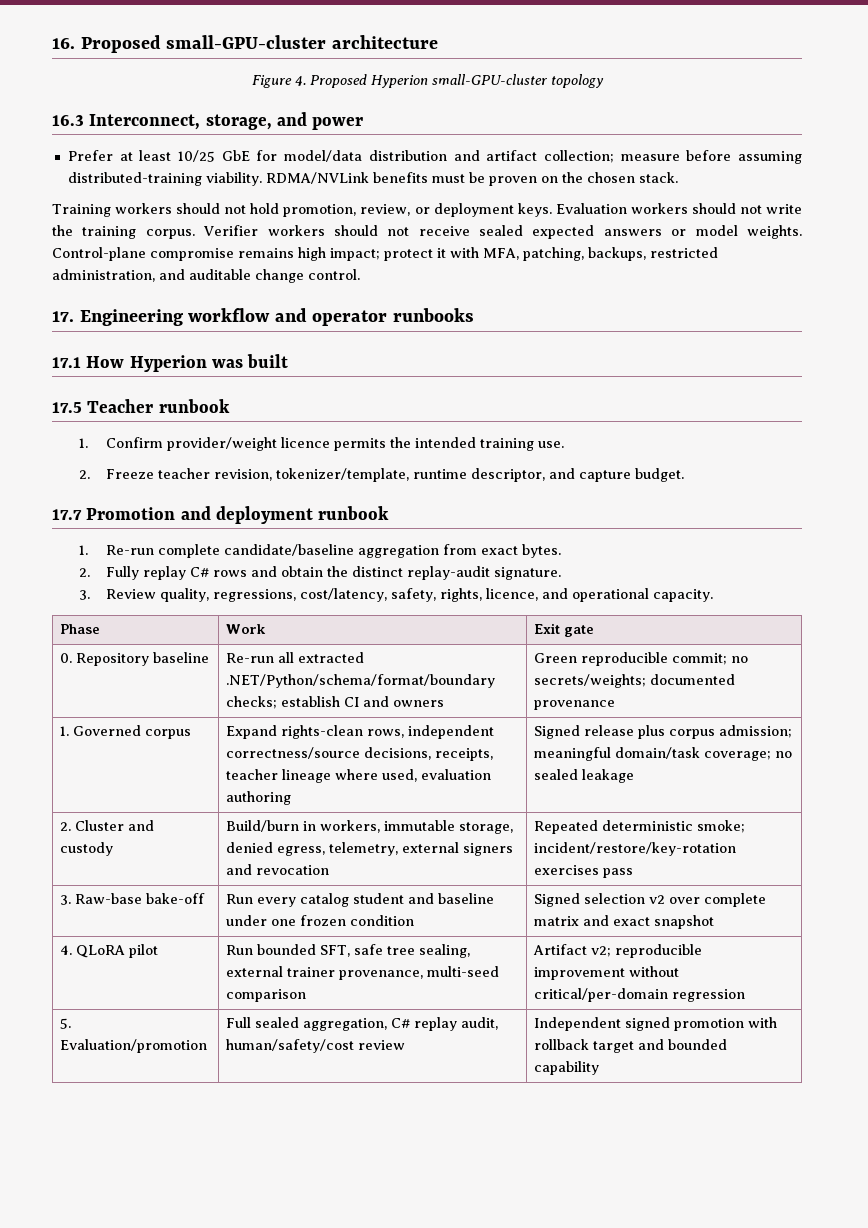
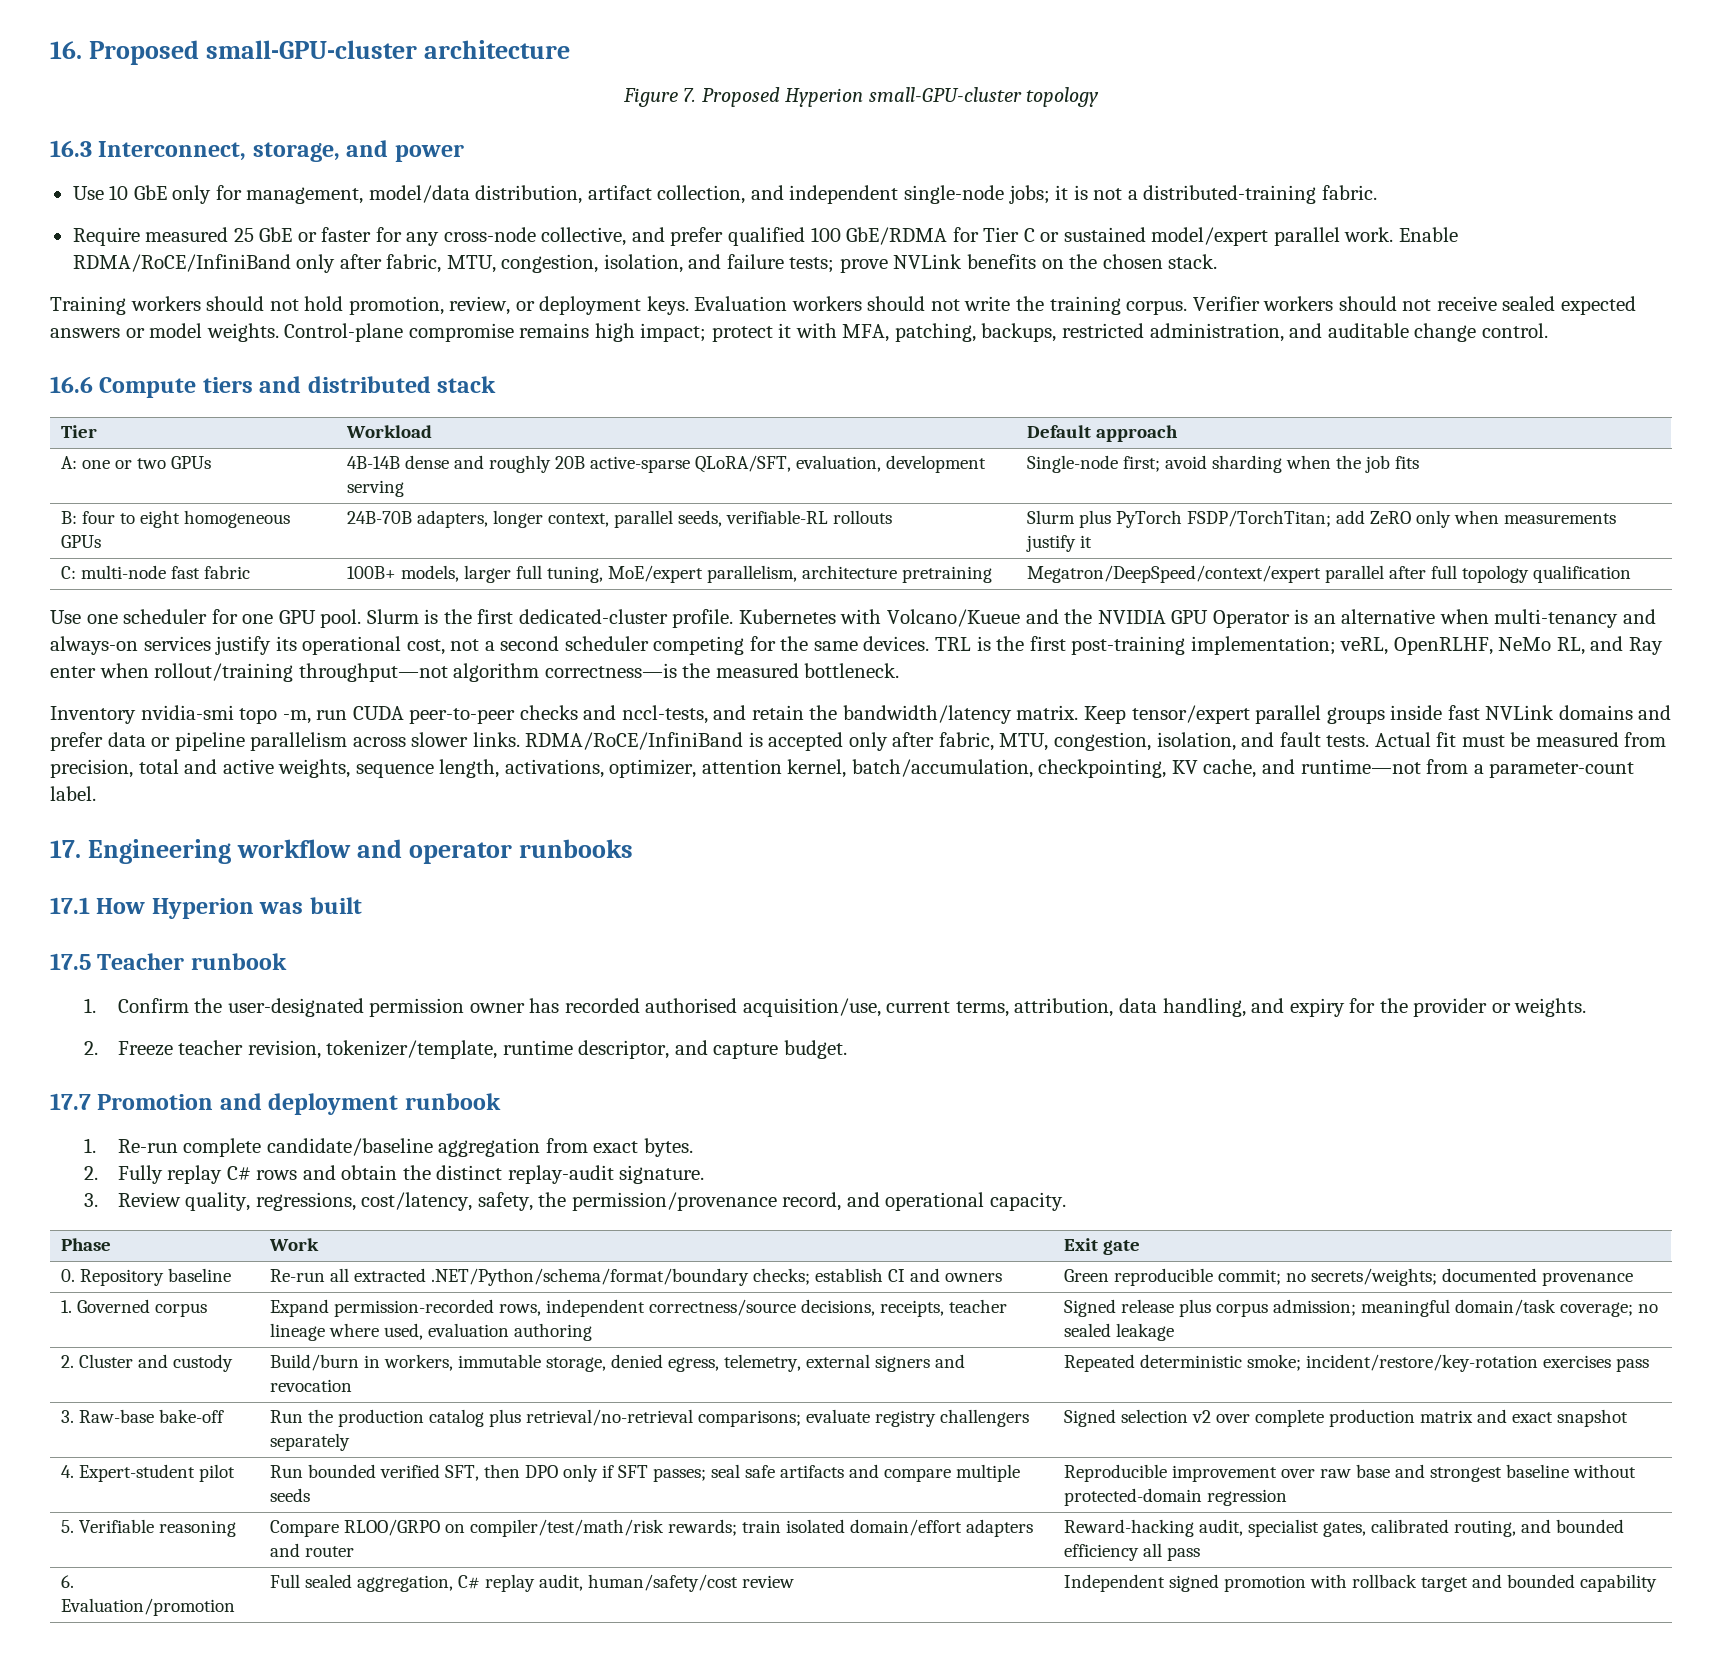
[294,75,306,86] 4. -> [683,88,697,102] 7.
[67,150,802,164] [67,172,537,186] Prefer at least 10/25 GbE for model/data distribution and artifact collection; measure before assuming distributed-training viability. RDMA/NVLink benefits must be proven -> [72,185,1377,204] [72,227,1458,246] [72,254,1036,273] Use 10 GbE only for management, model/data distribution, artifact collection, and independent single-node jobs; it is not a distributed-training fabric. // Require measured 25 GbE or faster for any cross-node collective, and prefer qualified 100 GbE/RDMA for Tier C or sustained model/expert parallel work. Enable RDMA/RoCE/InfiniBand only after fabric, MTU, congestion, isolation, and failure tests; prove NVLink benefits
(360, 274) none -> [50,376,497,398] [61,425,98,438] [346,425,433,438] [1027,425,1179,442] [61,456,211,469] [347,455,986,473] [347,480,405,497] [1027,455,1419,473] [61,510,290,528] [61,535,102,548] [347,510,892,528] [1027,510,1616,528] [1026,535,1093,552] [61,565,250,579] [347,565,992,583] [1027,565,1631,583] [50,609,1656,628] [50,636,1663,655] [50,663,900,682] [50,705,1672,724] [50,732,1667,751] [50,759,1635,778] [50,786,96,801] // 16.6 Compute tiers and distributed stack // Tier | Workload | Default approach // A: one or two GPUs | 4B-14B dense and roughly 20B active-sparse QLoRA/SFT, evaluation, development serving | Single-node first; avoid sharding when the job fits // B: four to eight homogeneous GPUs | 24B-70B adapters, longer context, parallel seeds, verifiable-RL rollouts | Slurm plus PyTorch FSDP/TorchTitan; add ZeRO only when measurements justify it // C: multi-node fast fabric | 100B+ models, larger full tuning, MoE/expert parallelism, architecture pretraining | Megatron/DeepSpeed/context/expert parallel after full topology qualification // Use one scheduler for one GPU pool. Slurm is the first dedicated-cluster profile. Kubernetes with Volcano/Kueue and the NVIDIA GPU Operator is an alternative when multi-tenancy and always-on services justify its operational cost, not a second scheduler competing for the same devices. TRL is the first post-training implementation; veRL, OpenRLHF, NeMo RL, and Ray enter when rollout/training throughput—not algorithm correctness—is the measured bottleneck. // Inventory nvidia-smi topo -m, run CUDA peer-to-peer checks and nccl-tests, and retain the bandwidth/latency matrix. Keep tensor/expert parallel groups inside fast NVLink domains and prefer data or pipeline parallelism across slower links. RDMA/RoCE/InfiniBand is accepted only after fabric, MTU, congestion, isolation, and fault tests. Actual fit must be measured from precision, total and active weights, sequence length, activations, optimizer, attention kernel, batch/accumulation, checkpointing, KV cache, and runtime—not from a parameter-count label.
[166,437,564,451] provider/weight licence permits the intended training use. -> [194,998,1587,1017] the user-designated permission owner has recorded authorised acquisition/use, current terms, attribution, data handling, and expiry for the provider or weights.
[439,588,538,602] rights, licence, -> [538,1192,842,1211] the permission/provenance record,
[281,725,364,739] rights-clean -> [334,1299,495,1317] permission-recorded
[257,893,495,907] [226,915,415,926] every catalog student and baseline under one frozen condition -> [308,1409,1029,1427] [270,1433,351,1451] the production catalog plus retrieval/no-retrieval comparisons; evaluate registry challengers separately
(767, 900) none -> [1328,1409,1415,1427] production
[76,945,126,958] QLoRA -> [79,1464,196,1482] Expert-student
[320,944,471,958] [226,966,500,980] [226,989,307,1002] [533,944,703,958] [534,966,680,980] [534,988,746,1002] [60,1018,72,1029] SFT, safe tree sealing, external trainer provenance, multi-seed comparison | Artifact v2; reproducible improvement without critical/per-domain regression // 5. -> [379,1464,1020,1482] [270,1488,311,1502] [1064,1464,1636,1482] [1064,1488,1288,1506] [61,1519,236,1537] [270,1519,1033,1537] [270,1543,355,1557] [1064,1519,1624,1537] [1064,1543,1200,1561] [61,1575,75,1588] verified SFT, then DPO only if SFT passes; seal safe artifacts and compare multiple seeds | Reproducible improvement over raw base and strongest baseline without protected-domain regression // 5. Verifiable reasoning | Compare RLOO/GRPO on compiler/test/math/risk rewards; train isolated domain/effort adapters and router | Reward-hacking audit, specialist gates, calibrated routing, and bounded efficiency all pass // 6.

